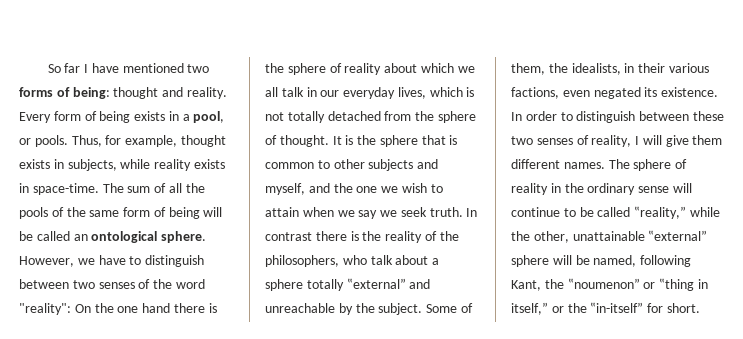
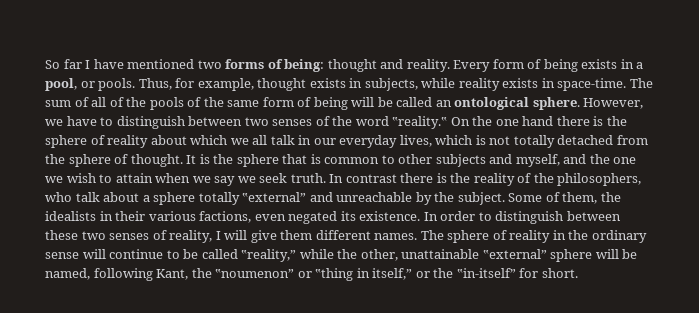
(182, 188) none -> [109,97,124,107] of
[19,303,71,315] "reality": -> [392,116,448,129] ‟reality.‟
[571,63,621,75] idealists, -> [45,211,96,221] idealists

